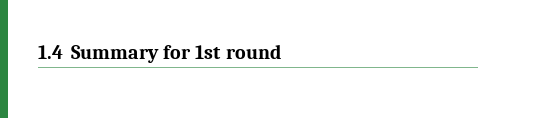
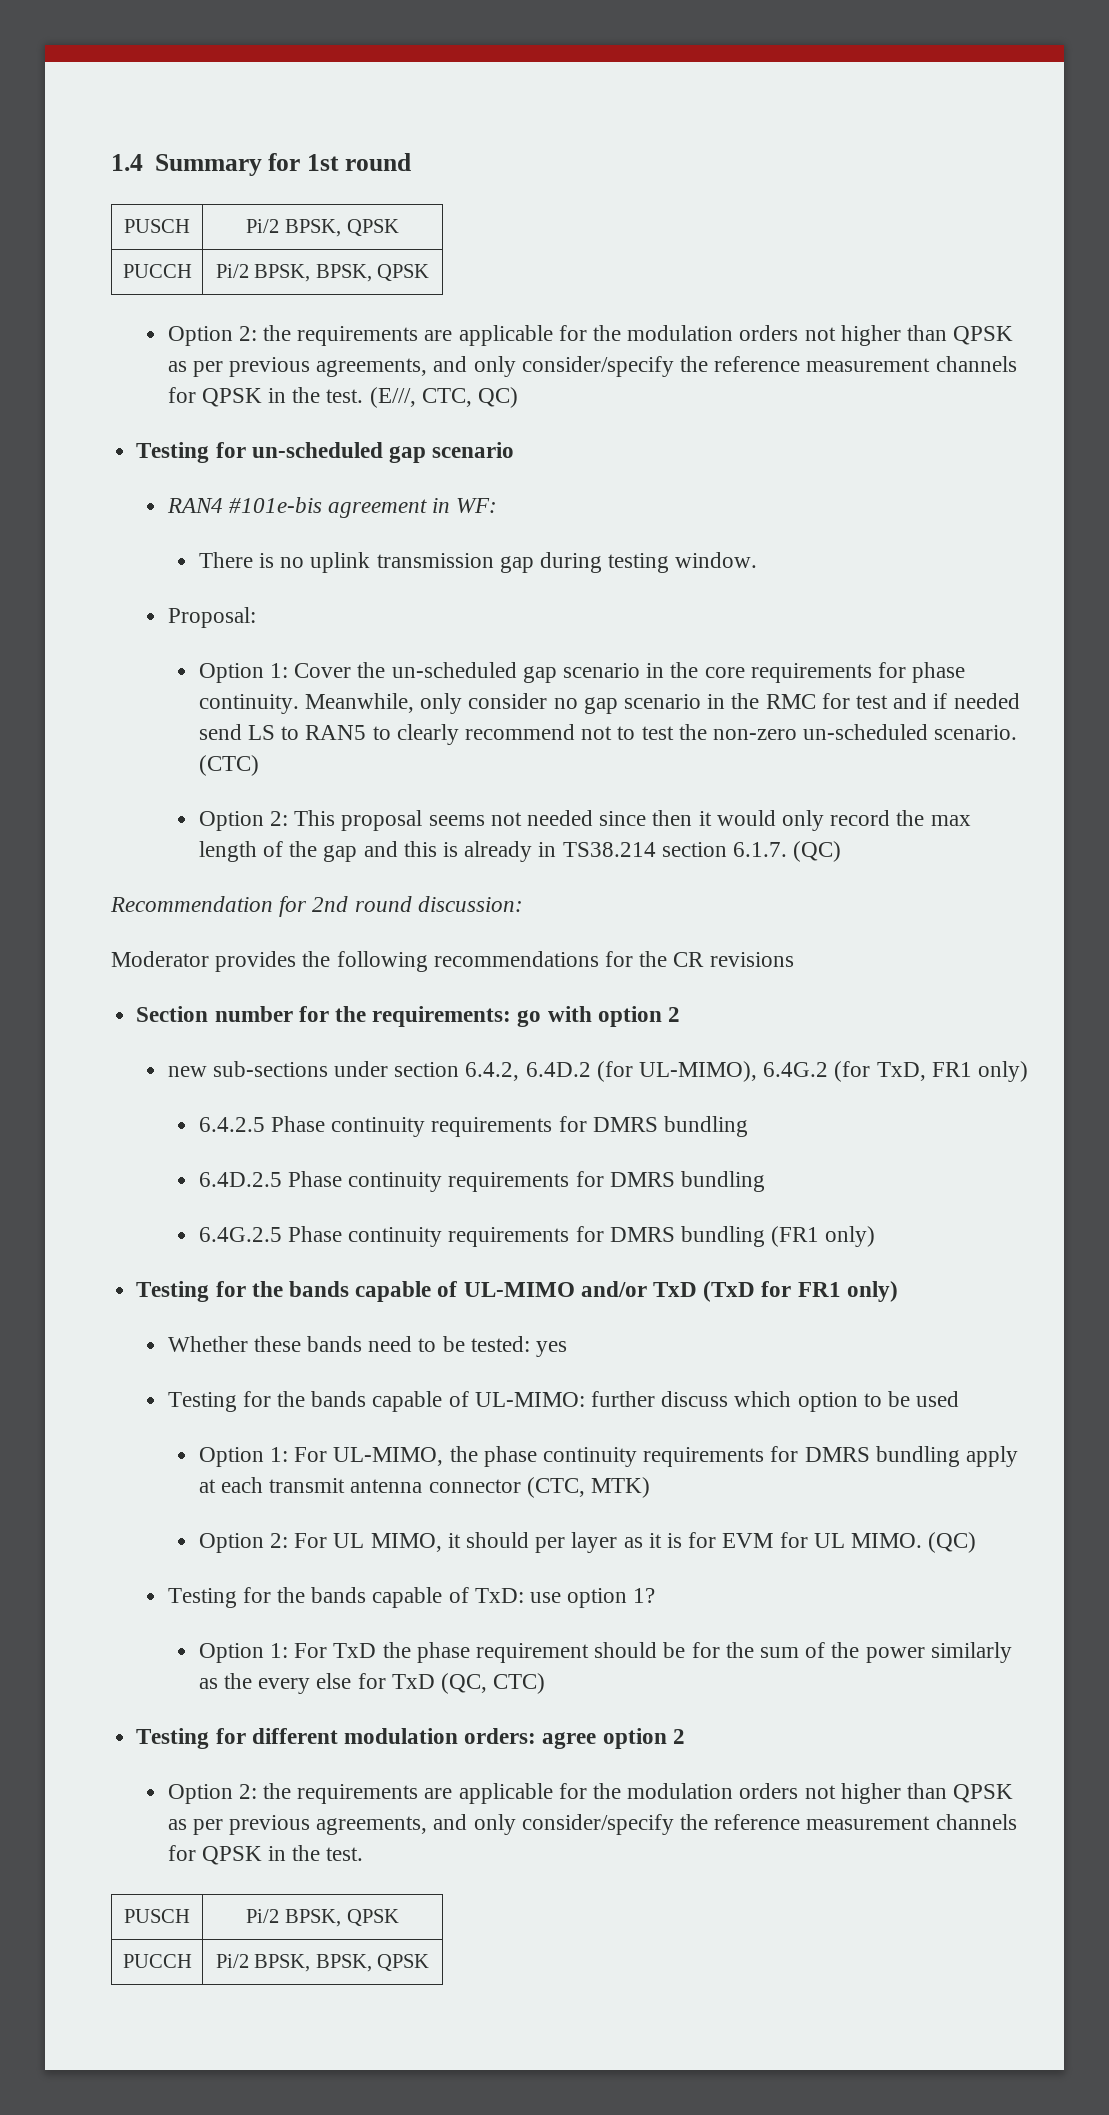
(281, 51) none -> [124,219,190,233] [246,219,399,237] [122,264,192,278] [215,264,430,282] [167,325,1014,346] [167,356,1017,377] [167,387,518,408] [136,442,515,463] [166,497,498,518] [198,552,758,573] [167,607,256,628] [198,662,966,683] [198,693,1020,714] [198,724,1018,745] [198,755,259,776] [198,810,971,831] [198,841,842,862] [110,896,523,917] [111,951,794,972] [136,1006,680,1027] [167,1061,1029,1082] [198,1116,748,1137] [198,1171,765,1192] [198,1226,876,1247] [136,1281,898,1302] [167,1336,567,1357] [167,1391,960,1412] [198,1446,1019,1467] [198,1477,650,1498] [198,1532,977,1553] [167,1587,656,1608] [198,1642,1012,1663] [198,1673,546,1694] [136,1728,685,1749] [167,1783,1014,1804] [167,1814,1017,1835] [167,1845,364,1865] [124,1909,190,1923] [246,1909,399,1927] [122,1954,192,1968] [215,1954,430,1972] // PUSCH | Pi/2 BPSK, QPSK // PUCCH | Pi/2 BPSK, BPSK, QPSK // Option 2: the requirements are applicable for the modulation orders not higher than QPSK as per previous agreements, and only consider/specify the reference measurement channels for QPSK in the test. (E///, CTC, QC) // Testing for un-scheduled gap scenario // RAN4 #101e-bis agreement in WF: // There is no uplink transmission gap during testing window. // Proposal: // Option 1: Cover the un-scheduled gap scenario in the core requirements for phase continuity. Meanwhile, only consider no gap scenario in the RMC for test and if needed send LS to RAN5 to clearly recommend not to test the non-zero un-scheduled scenario. (CTC) // Option 2: This proposal seems not needed since then it would only record the max length of the gap and this is already in TS38.214 section 6.1.7. (QC) // Recommendation for 2nd round discussion: // Moderator provides the following recommendations for the CR revisions // Section number for the requirements: go with option 2 // new sub-sections under section 6.4.2, 6.4D.2 (for UL-MIMO), 6.4G.2 (for TxD, FR1 only) // 6.4.2.5 Phase continuity requirements for DMRS bundling // 6.4D.2.5 Phase continuity requirements for DMRS bundling // 6.4G.2.5 Phase continuity requirements for DMRS bundling (FR1 only) // Testing for the bands capable of UL-MIMO and/or TxD (TxD for FR1 only) // Whether these bands need to be tested: yes // Testing for the bands capable of UL-MIMO: further discuss which option to be used // Option 1: For UL-MIMO, the phase continuity requirements for DMRS bundling apply at each transmit antenna connector (CTC, MTK) // Option 2: For UL MIMO, it should per layer as it is for EVM for UL MIMO. (QC) // Testing for the bands capable of TxD: use option 1? // Option 1: For TxD the phase requirement should be for the sum of the power similarly as the every else for TxD (QC, CTC) // Testing for different modulation orders: agree option 2 // Option 2: the requirements are applicable for the modulation orders not higher than QPSK as per previous agreements, and only consider/specify the reference measurement channels for QPSK in the test. // PUSCH | Pi/2 BPSK, QPSK // PUCCH | Pi/2 BPSK, BPSK, QPSK

